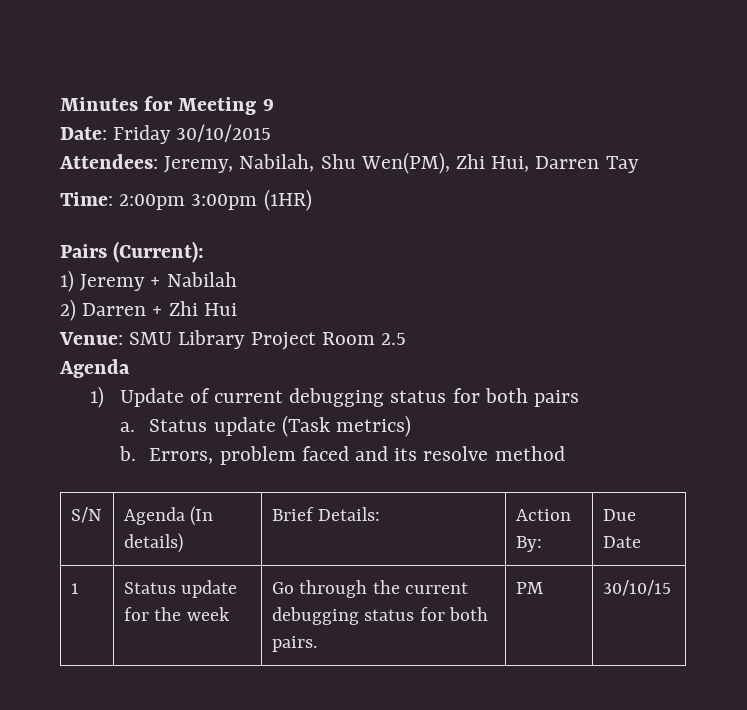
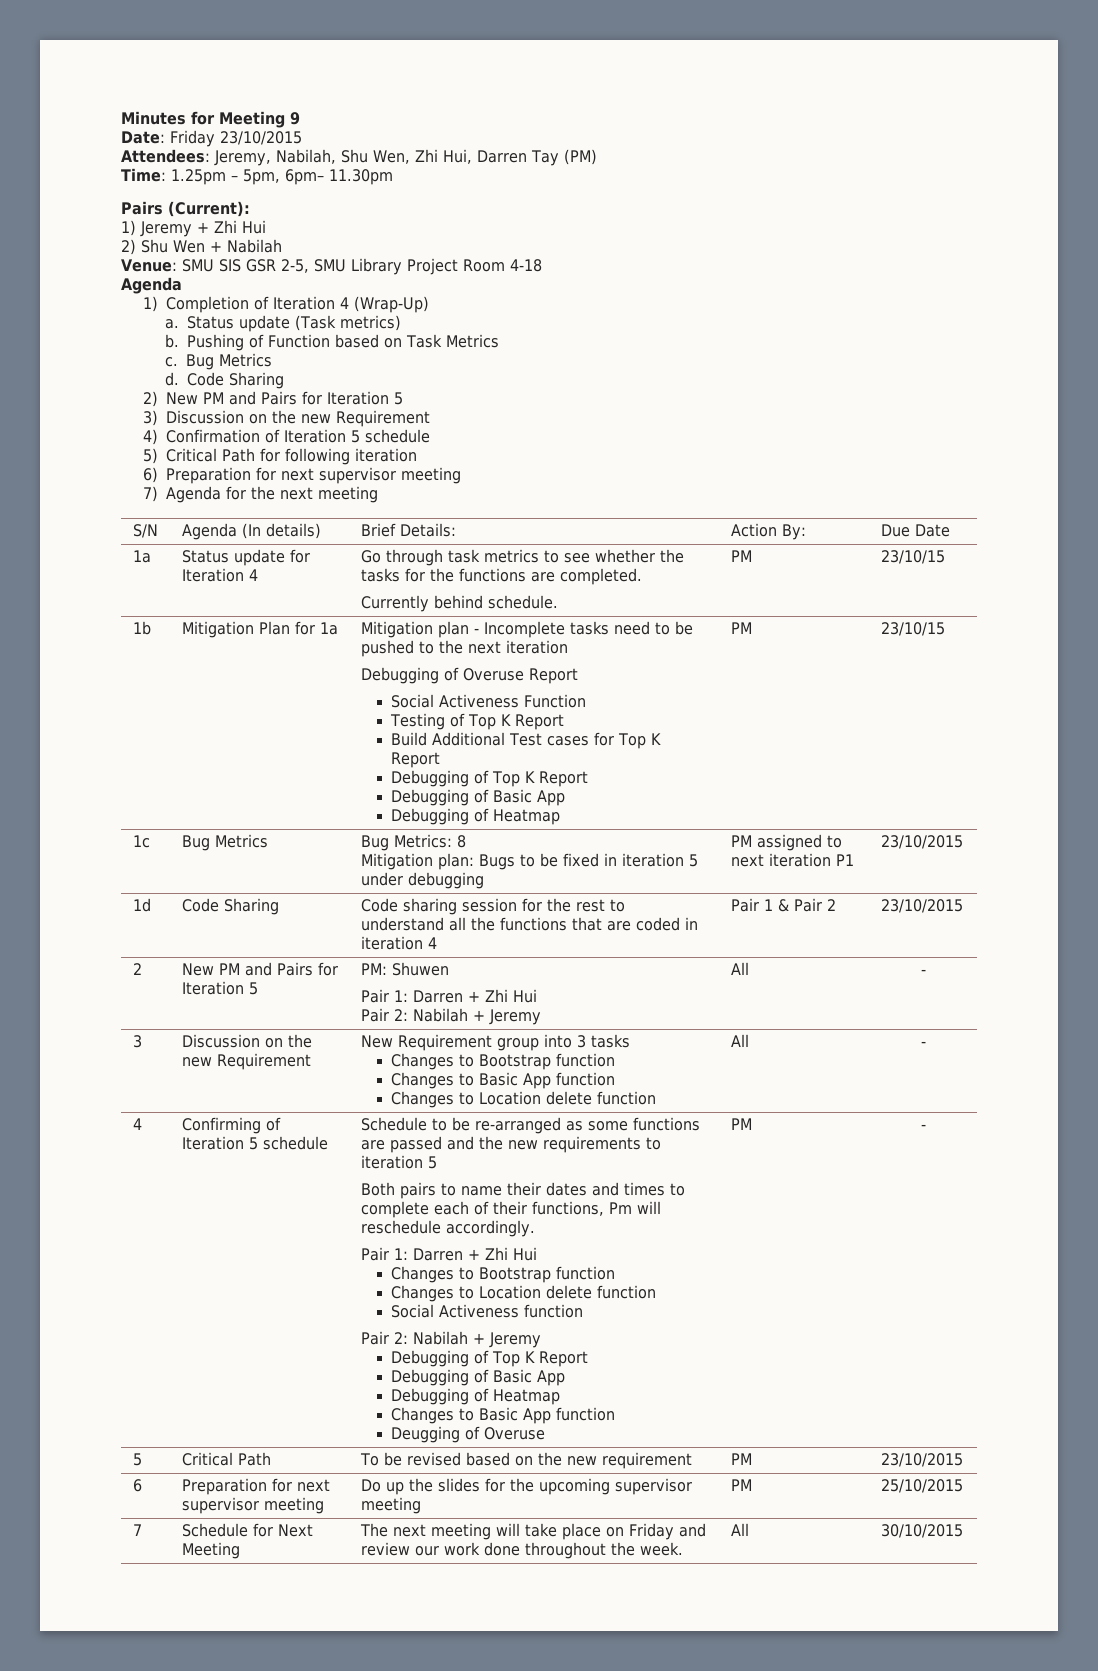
[176,124,272,142] 30/10/2015 -> [219,131,302,145] 23/10/2015
[360,152,450,174] Wen(PM), -> [373,150,410,164] Wen,
(639, 164) none -> [563,149,597,165] (PM)
[119,189,312,211] 2:00pm 3:00pm (1HR) -> [171,169,393,185] 1.25pm – 5pm, 6pm– 11.30pm
[166,272,237,287] [60,299,237,321] [59,332,123,345] Nabilah // 2) Darren + Zhi Hui // Venue: -> [214,220,266,234] [121,239,282,255] [121,259,309,273] Zhi Hui // 2) Shu Wen + Nabilah // Venue: SMU SIS GSR 2-5,
[381,333,407,345] 2.5 -> [509,259,542,272] 4-18
[119,388,580,407] Update of current debugging status for both pairs -> [165,296,429,313] Completion of Iteration 4 (Wrap-Up)
[149,446,565,465] Errors, problem faced and its resolve method -> [186,334,499,351] [164,353,273,370] [164,372,284,389] [142,391,403,407] [142,410,430,427] [142,429,430,445] [142,448,417,465] [142,467,461,484] [142,486,378,503] Pushing of Function based on Task Metrics // c. Bug Metrics // d. Code Sharing // 2) New PM and Pairs for Iteration 5 // 3) Discussion on the new Requirement // 4) Confirmation of Iteration 5 schedule // 5) Critical Path for following iteration // 6) Preparation for next supervisor meeting // 7) Agenda for the next meeting
[70,583,79,594] 1 -> [132,550,151,563] 1a
[154,607,230,621] the week -> [181,568,258,582] Iteration 4
[372,580,469,594] [271,607,489,625] [271,636,317,652] [515,582,543,594] [602,580,671,596] the current debugging status for both pairs. | PM | 30/10/15 -> [447,549,684,563] [360,568,642,585] [360,595,558,612] [730,550,752,562] [880,550,945,564] [132,621,151,635] [181,621,338,638] [360,621,693,638] [360,640,568,657] [360,667,578,684] [391,694,587,708] [390,713,565,730] [391,732,662,749] [391,752,441,768] [391,770,589,787] [391,789,566,806] [391,808,561,825] [730,622,752,634] [880,622,945,636] [132,835,150,848] [181,834,268,851] [360,834,466,851] [360,853,698,870] [360,872,484,889] [730,834,842,851] [730,853,854,867] [880,835,963,849] [132,898,151,912] [181,898,279,915] [360,898,625,915] [360,917,698,931] [360,936,437,950] [730,898,836,912] [880,899,963,913] [132,963,142,975] [181,962,338,976] [181,981,258,995] [360,962,449,976] [360,989,537,1003] [360,1008,541,1025] [730,962,749,975] [920,969,926,975] [132,1035,142,1048] [181,1034,312,1048] [181,1053,311,1070] [360,1034,630,1051] [391,1053,616,1070] [391,1072,616,1089] [391,1091,657,1108] [730,1034,749,1047] [920,1041,926,1047] [132,1118,142,1130] [181,1117,281,1134] [181,1136,328,1150] [360,1117,700,1134] [360,1136,661,1153] [360,1155,437,1169] [360,1182,685,1199] [360,1201,661,1218] [360,1220,535,1237] [360,1247,537,1261] [391,1266,616,1283] [391,1285,657,1302] [391,1304,584,1318] [360,1331,541,1348] [391,1350,589,1367] [391,1369,566,1386] [391,1388,561,1405] [391,1407,616,1424] [391,1426,546,1443] [730,1118,752,1130] [920,1124,926,1130] [132,1453,142,1466] [181,1452,271,1466] [359,1452,692,1469] [730,1453,752,1465] [880,1453,963,1467] [132,1479,142,1492] [181,1478,330,1495] [181,1497,324,1514] [360,1478,692,1495] [360,1497,421,1514] [730,1479,752,1491] [880,1479,963,1493] [132,1524,142,1536] [181,1523,313,1537] [181,1542,240,1559] [359,1523,706,1540] [360,1542,683,1559] [730,1523,749,1536] [880,1524,963,1538] task metrics to see whether the tasks for the functions are completed. // Currently behind schedule. | PM | 23/10/15 // 1b | Mitigation Plan for 1a | Mitigation plan - Incomplete tasks need to be pushed to the next iteration // Debugging of Overuse Report // Social Activeness Function // Testing of Top K Report // Build Additional Test cases for Top K Report // Debugging of Top K Report // Debugging of Basic App // Debugging of Heatmap | PM | 23/10/15 // 1c | Bug Metrics | Bug Metrics: 8 // Mitigation plan: Bugs to be fixed in iteration 5 under debugging | PM assigned to next iteration P1 | 23/10/2015 // 1d | Code Sharing | Code sharing session for the rest to understand all the functions that are coded in iteration 4 | Pair 1 & Pair 2 | 23/10/2015 // 2 | New PM and Pairs for Iteration 5 | PM: Shuwen // Pair 1: Darren + Zhi Hui // Pair 2: Nabilah + Jeremy | All | - // 3 | Discussion on the new Requirement | New Requirement group into 3 tasks // Changes to Bootstrap function // Changes to Basic App function // Changes to Location delete function | All | - // 4 | Confirming of Iteration 5 schedule | Schedule to be re-arranged as some functions are passed and the new requirements to iteration 5 // Both pairs to name their dates and times to complete each of their functions, Pm will reschedule accordingly. // Pair 1: Darren + Zhi Hui // Changes to Bootstrap function // Changes to Location delete function // Social Activeness function // Pair 2: Nabilah + Jeremy // Debugging of Top K Report // Debugging of Basic App // Debugging of Heatmap // Changes to Basic App function // Deugging of Overuse | PM | - // 5 | Critical Path | To be revised based on the new requirement | PM | 23/10/2015 // 6 | Preparation for next supervisor meeting | Do up the slides for the upcoming supervisor meeting | PM | 25/10/2015 // 7 | Schedule for Next Meeting | The next meeting will take place on Friday and review our work done throughout the week. | All | 30/10/2015

